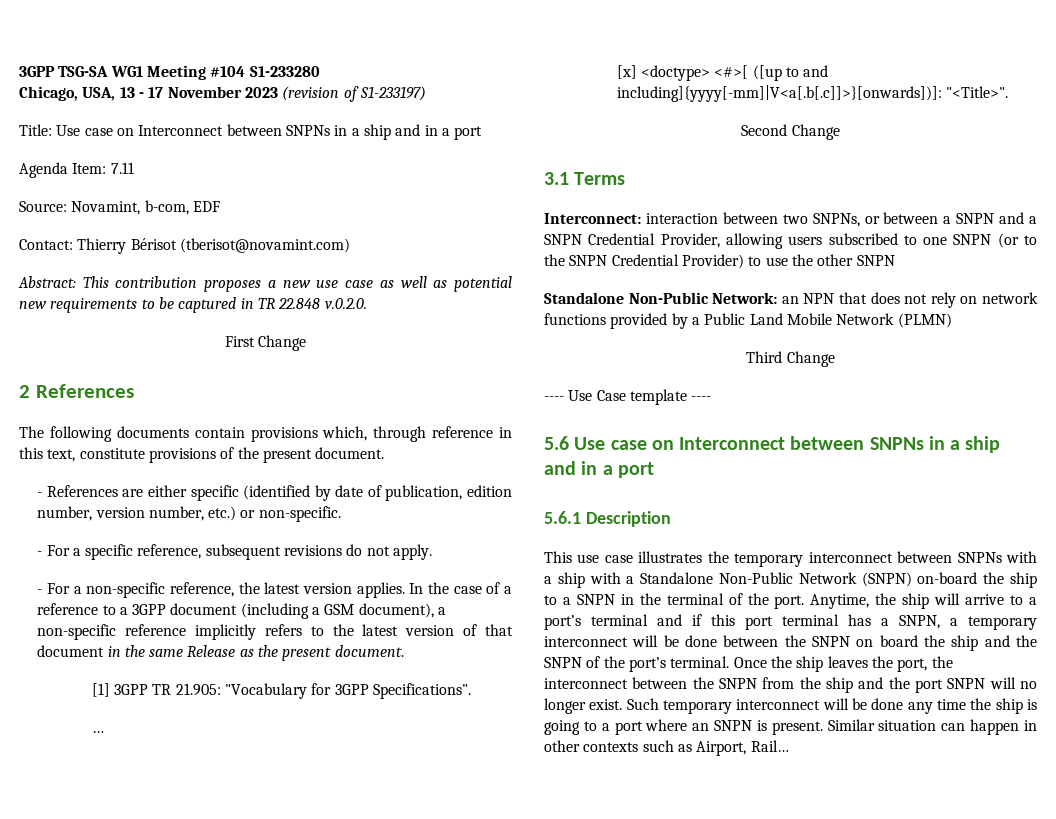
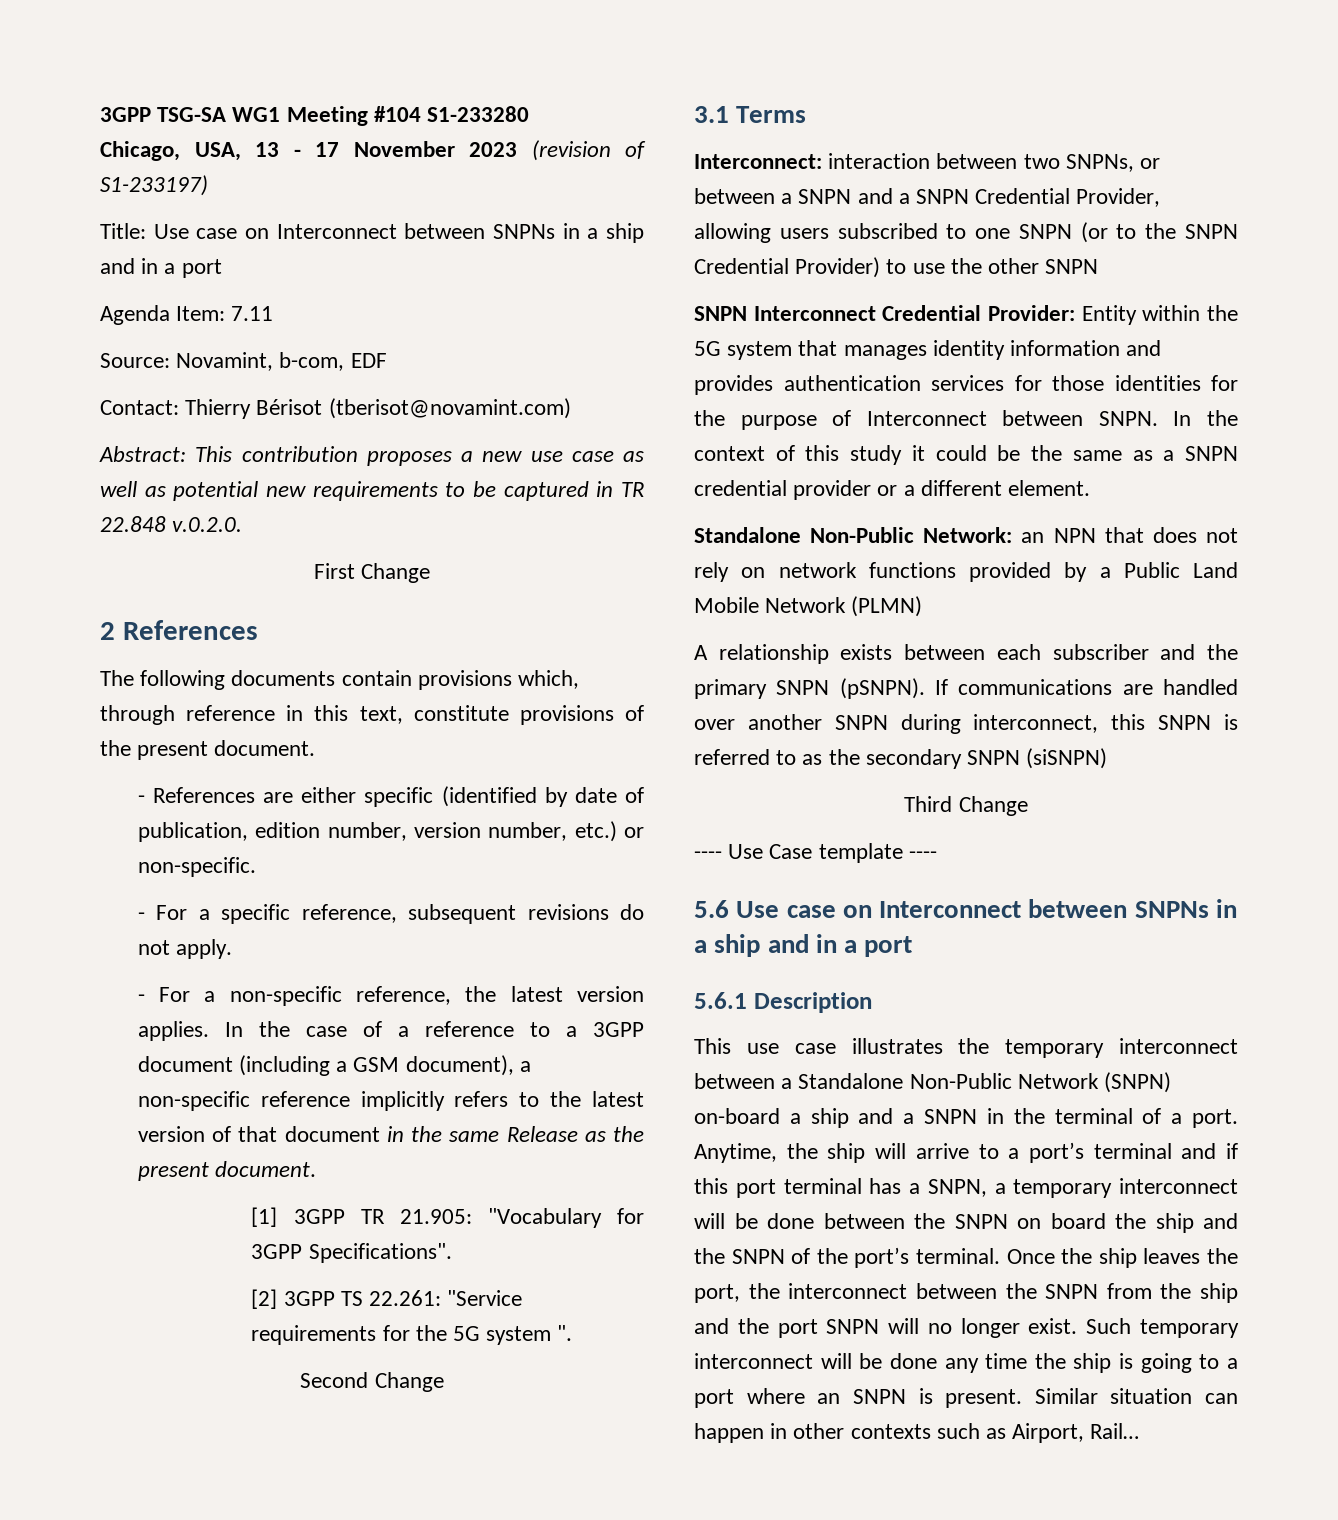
[91,731,104,733] [616,65,829,81] [616,85,1009,102] … // [x] <doctype> <#>[ ([up to and including]{yyyy[-mm]|V<a[.b[.c]]>}[onwards])]: "<Title>". -> [251,1289,523,1309] [251,1325,573,1345] [2] 3GPP TS 22.261: "Service requirements for the 5G system ".
(895, 260) none -> [694,305,1238,325] [694,340,1162,360] [694,375,1238,395] [694,410,1238,430] [694,445,1238,465] [694,480,1091,500] // SNPN Interconnect Credential Provider: Entity within the 5G system that manages identity information and provides authentication services for those identities for the purpose of Interconnect between SNPN. In the context of this study it could be the same as a SNPN credential provider or a different element.
(952, 320) none -> [694,644,1238,664] [694,678,1238,699] [694,714,1238,734] [694,748,1108,769] // A relationship exists between each subscriber and the primary SNPN (pSNPN). If communications are handled over another SNPN during interconnect, this SNPN is referred to as the secondary SNPN (siSNPN)
[957,551,1037,563] [544,572,621,588] SNPNs with a ship with -> (775, 1081) none
[983,572,1037,588] [544,595,557,605] the ship to -> [789,1108,894,1128] a ship and
[747,593,769,605] the -> [1171,1113,1183,1124] a

